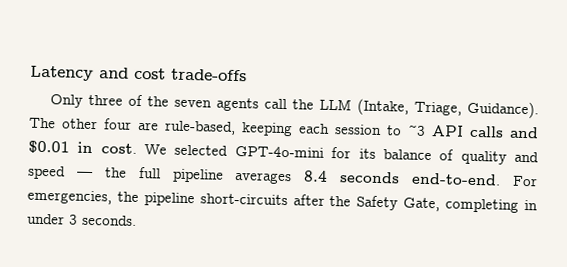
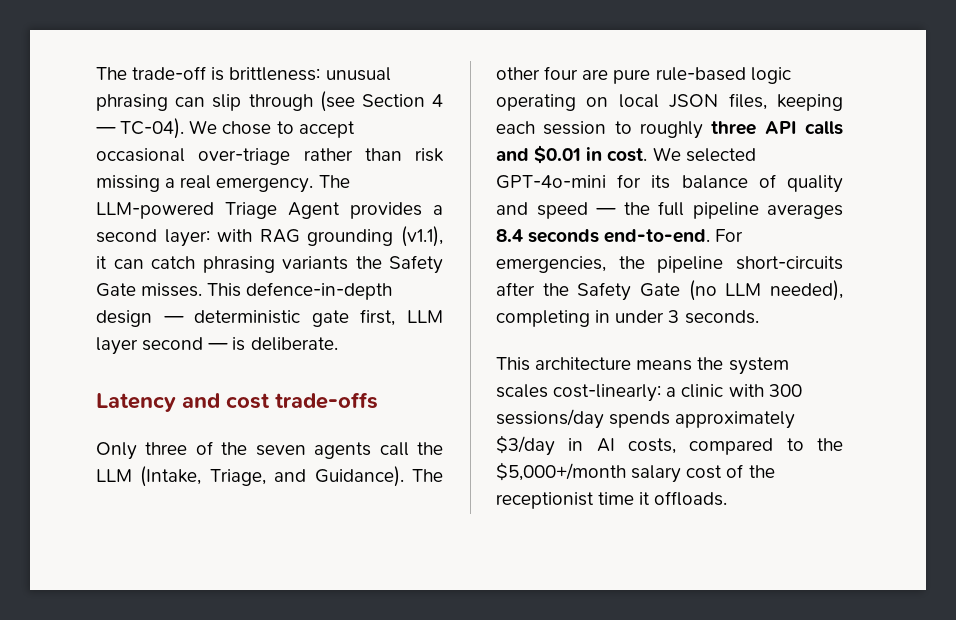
(30, 73) none -> [96,66,391,81] [96,91,444,112] [96,118,355,139] [96,148,444,165] [96,175,350,193] [96,202,443,219] [96,226,443,247] [96,255,443,274] [96,282,393,300] [96,309,444,327] [96,337,338,355] The trade-off is brittleness: unusual phrasing can slip through (see Section 4 — TC-04). We chose to accept occasional over-triage rather than risk missing a real emergency. The LLM-powered Triage Agent provides a second layer: with RAG grounding (v1.1), it can catch phrasing variants the Safety Gate misses. This defence-in-depth design — deterministic gate first, LLM layer second — is deliberate. //
(463, 108) none -> [274,469,307,482] and
[164,120,236,135] rule-based, -> [613,67,791,84] [496,93,767,111] pure rule-based logic operating on local JSON files,
[407,124,426,136] ~3 -> [640,121,757,139] roughly three
[403,197,441,212] Gate, -> [640,280,843,301] Gate (no LLM needed),
(137, 220) none -> [496,357,789,375] [496,384,802,402] [496,409,796,429] [496,435,843,456] [496,462,775,483] [496,491,728,509] // This architecture means the system scales cost-linearly: a clinic with 300 sessions/day spends approximately $3/day in AI costs, compared to the $5,000+/month salary cost of the receptionist time it offloads.

